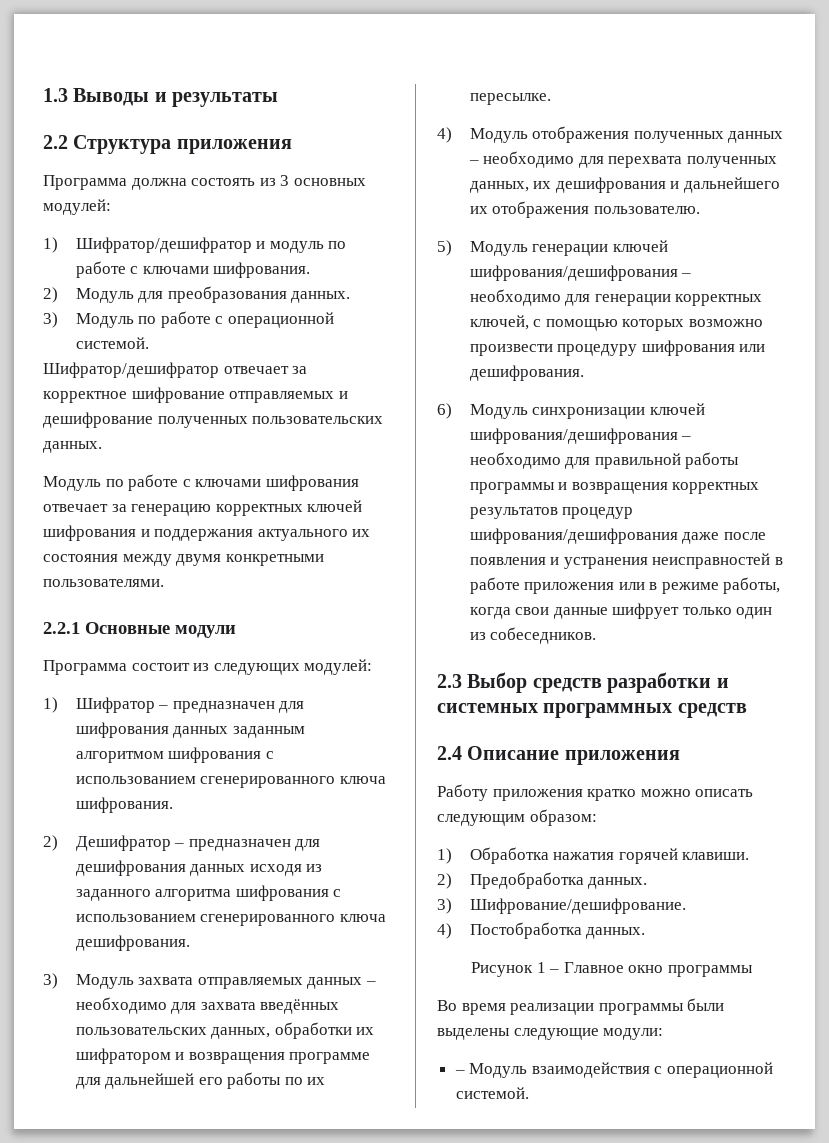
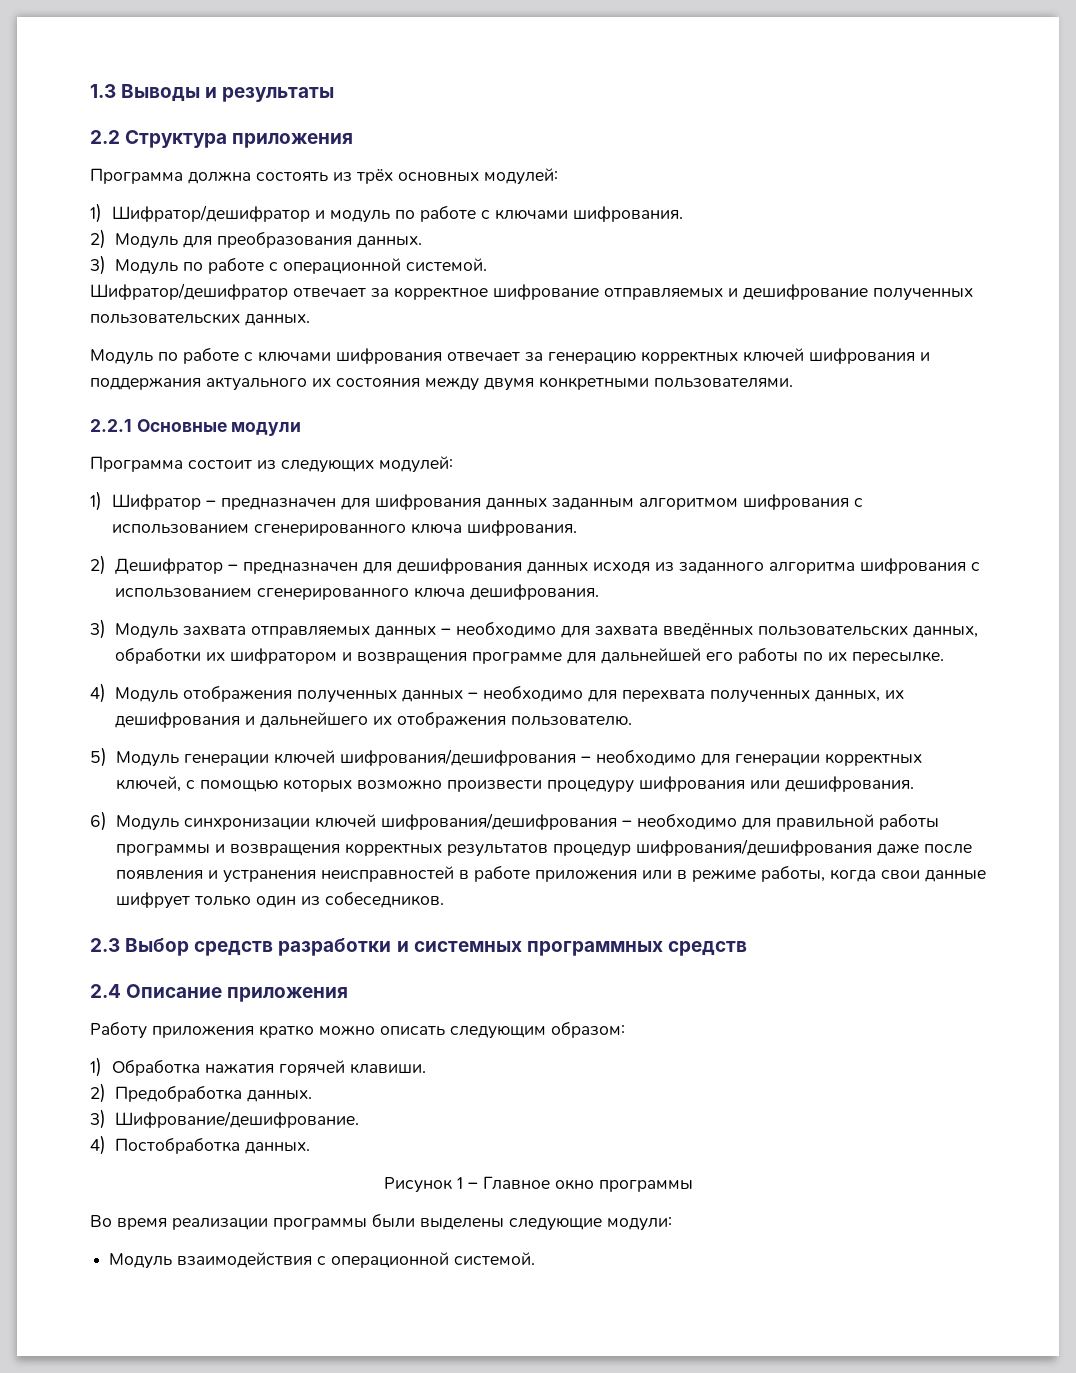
[280,175,290,186] 3 -> [356,169,393,184] трёх
[454,1070,465,1074] – -> (672, 1224) none

